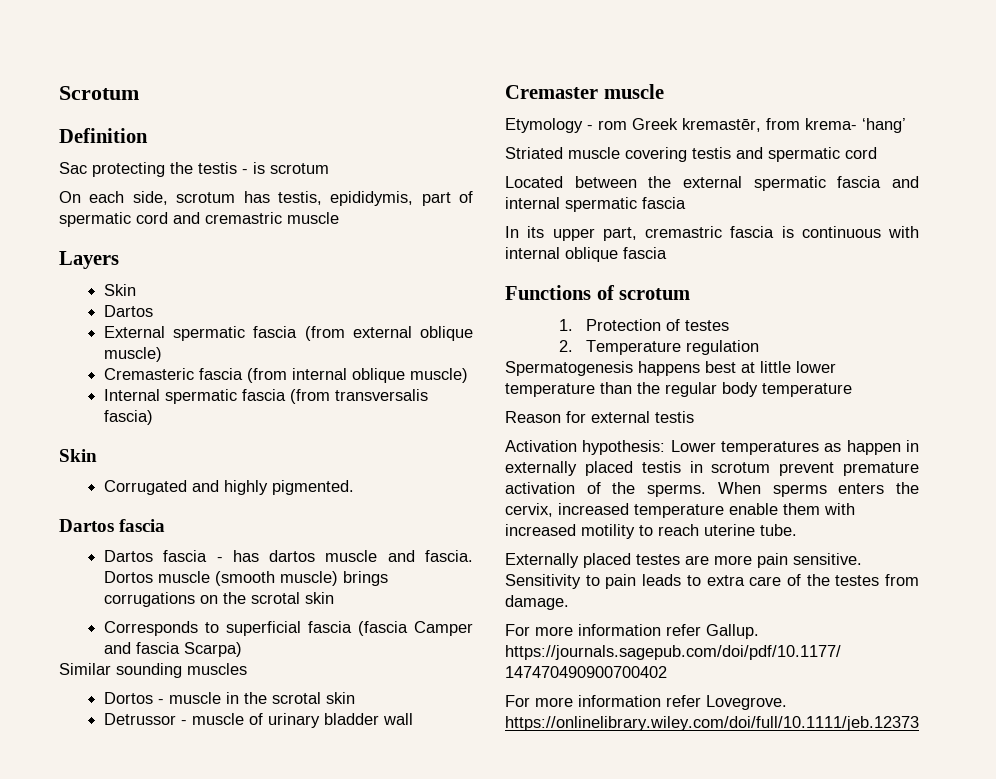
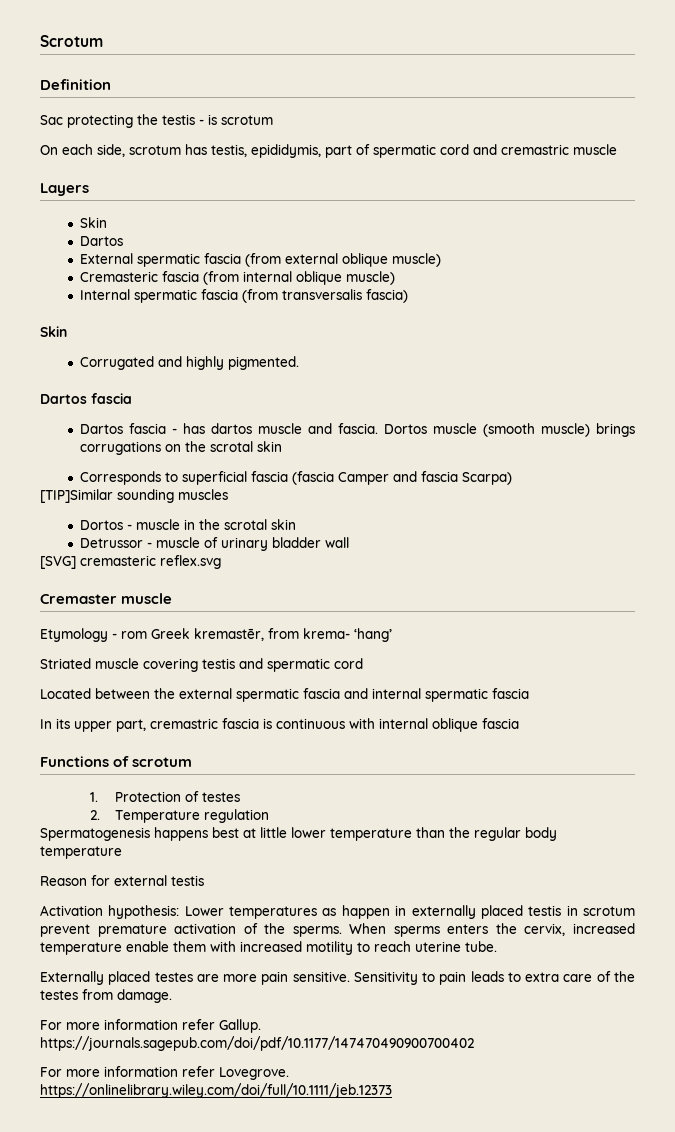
[59,663,111,675] Similar -> [40,489,113,503] [TIP]Similar
(414, 719) none -> [40,555,221,569] // [SVG] cremasteric reflex.svg

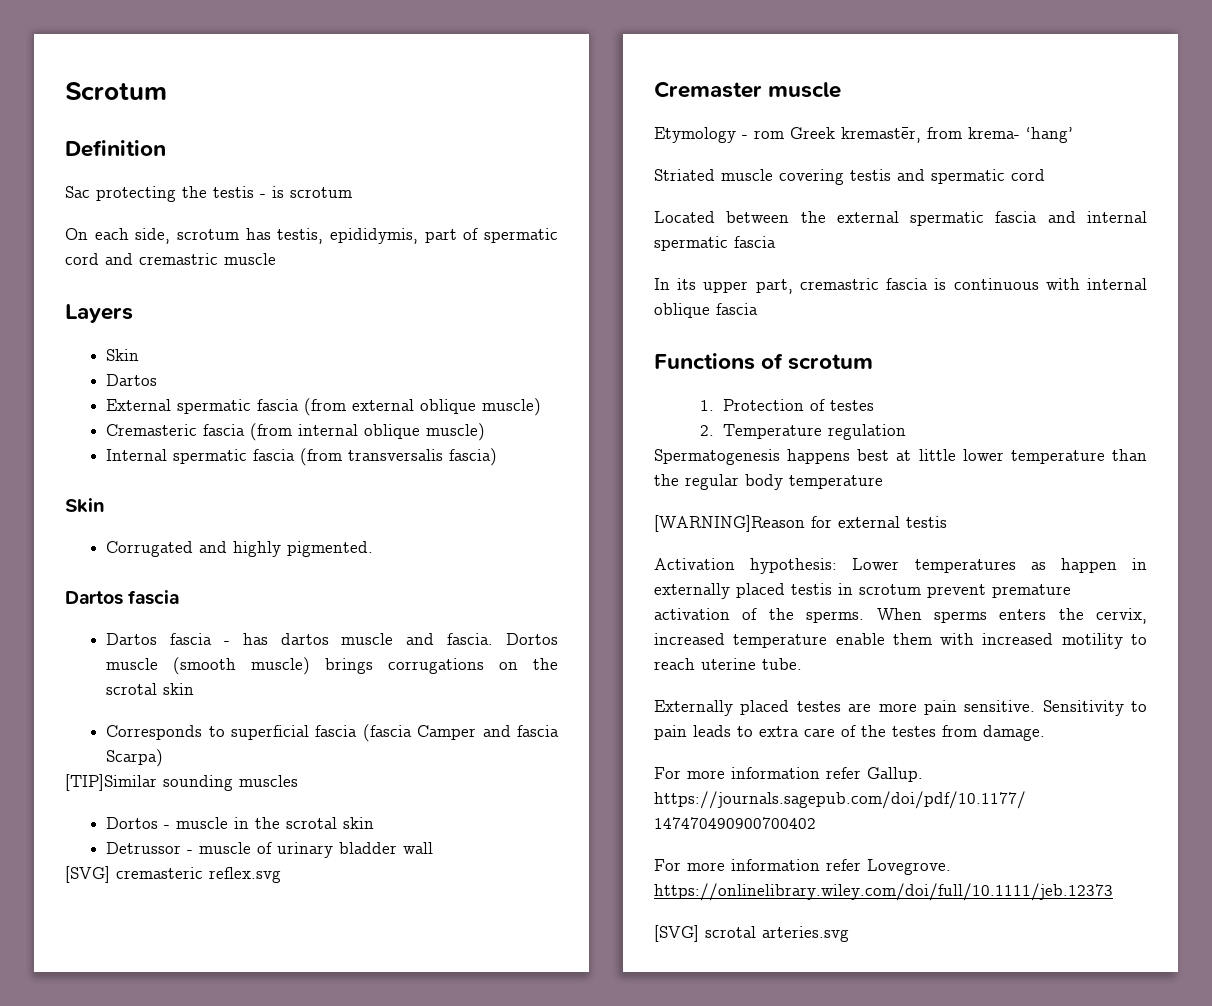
[40,876,87,886] Reason -> [654,515,805,532] [WARNING]Reason
(392, 1090) none -> [654,925,849,942] // [SVG] scrotal arteries.svg

